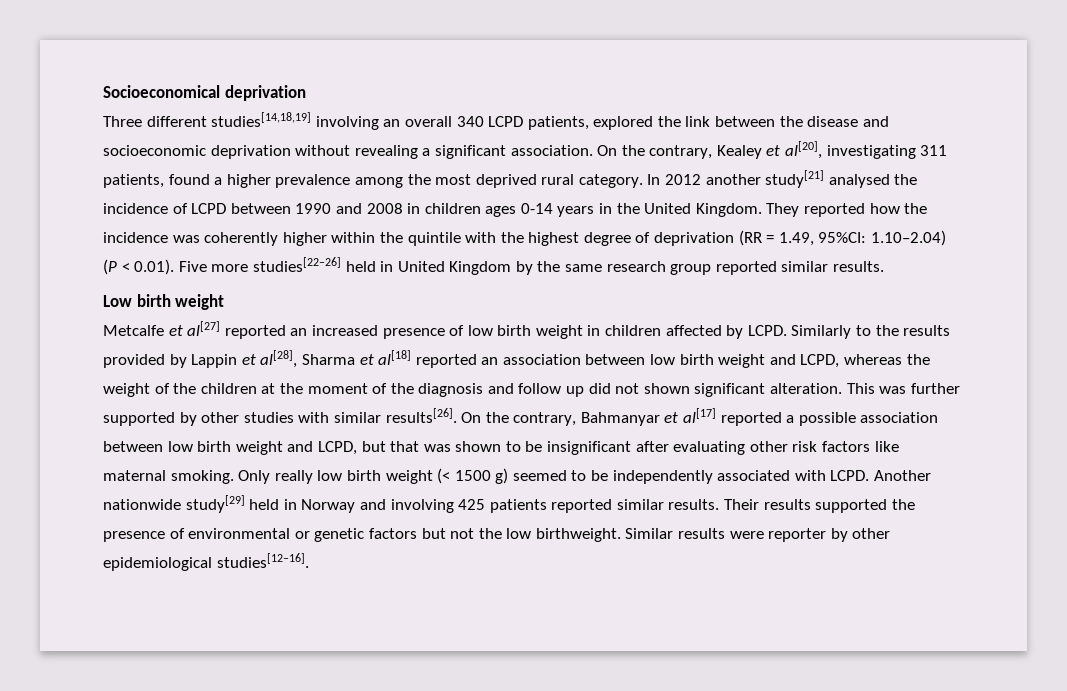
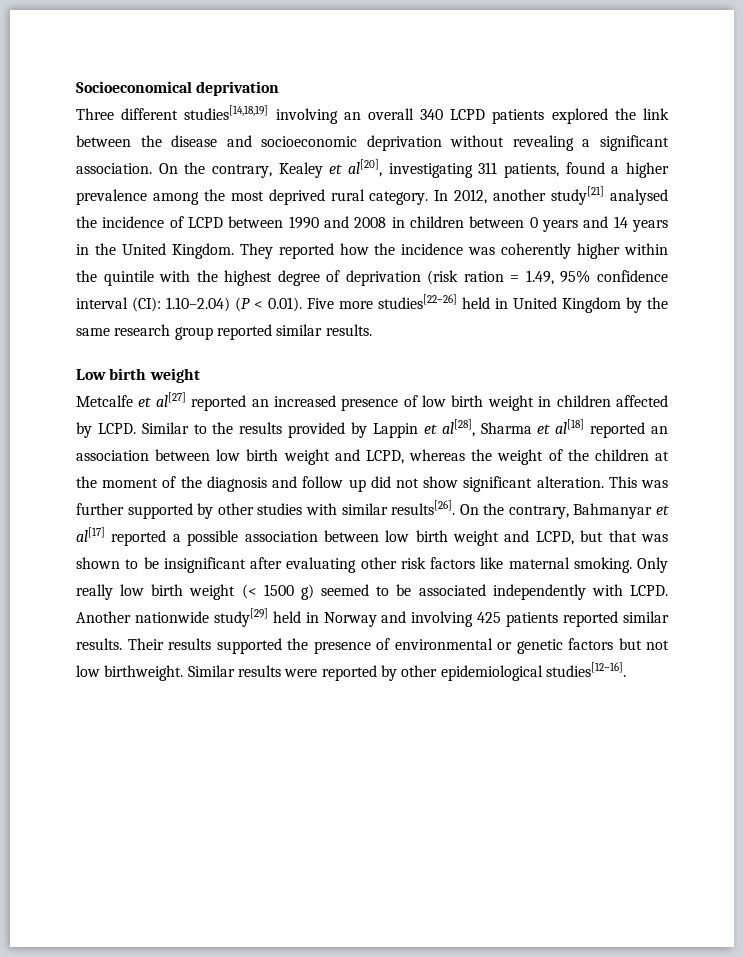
[527,116,589,130] patients, -> [492,109,545,124] patients
[665,174,702,185] 2012 -> [454,189,488,204] 2012,
[485,203,553,217] ages 0-14 -> [469,216,628,232] between 0 years and 14
[738,230,867,246] (RR = 1.49, 95%CI: -> [427,270,669,285] [76,297,161,312] (risk ration = 1.49, 95% confidence interval (CI):
[791,325,852,339] Similarly -> [141,422,189,434] Similar
[643,383,690,394] shown -> [423,476,459,488] show
[612,470,791,484] independently associated -> [418,584,586,600] associated independently
[478,528,502,539] the -> (669, 645) none
[768,528,827,542] reporter -> [321,665,377,681] reported

